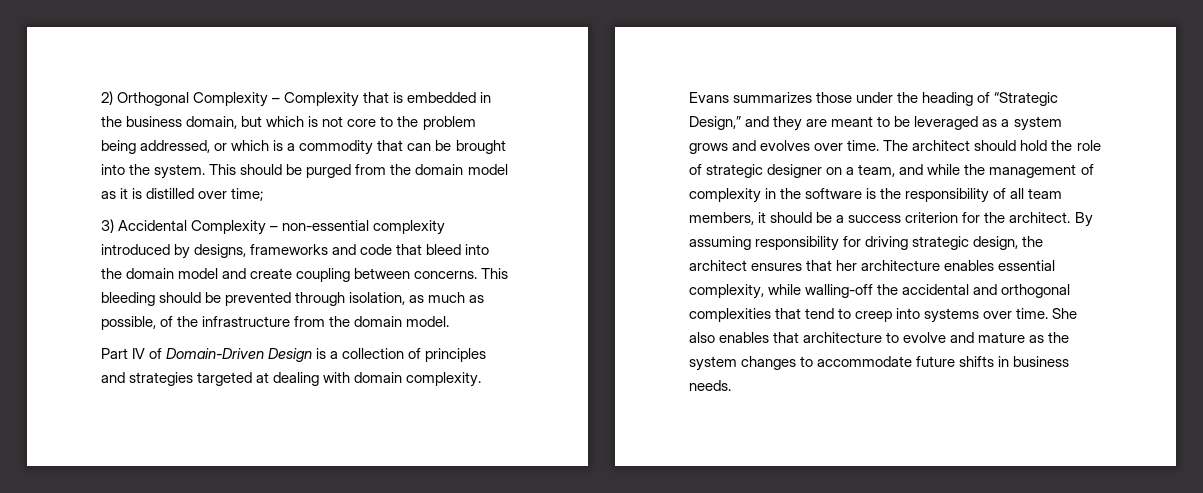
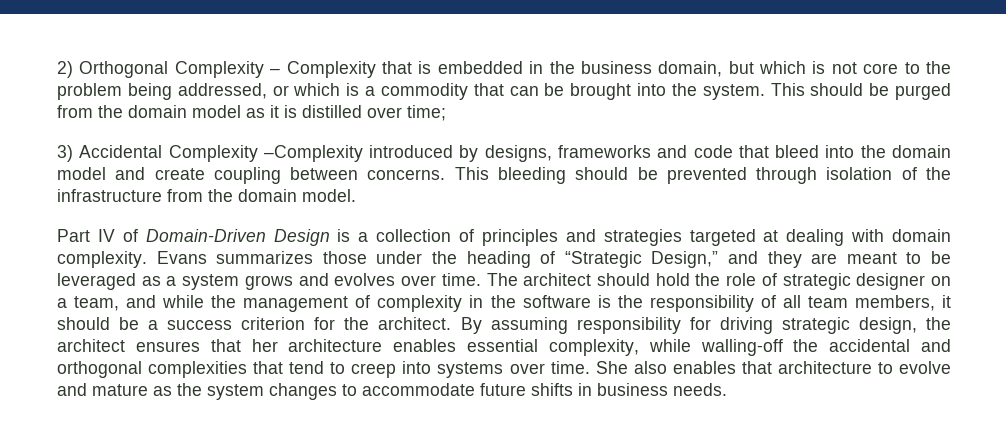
[270,220,446,235] – non-essential complexity -> [263,145,363,162] –Complexity
[349,292,485,305] [101,316,156,330] isolation, as much as possible, -> [826,167,893,180] isolation

